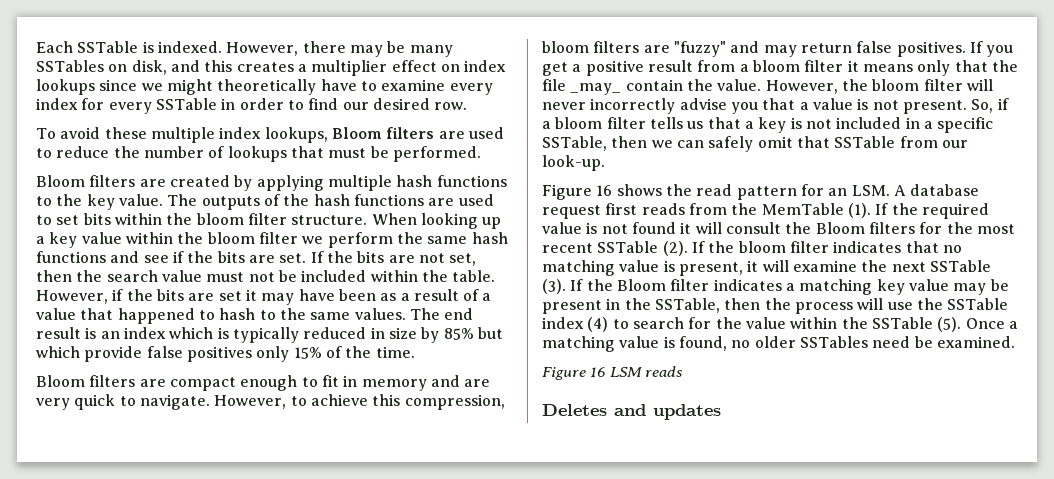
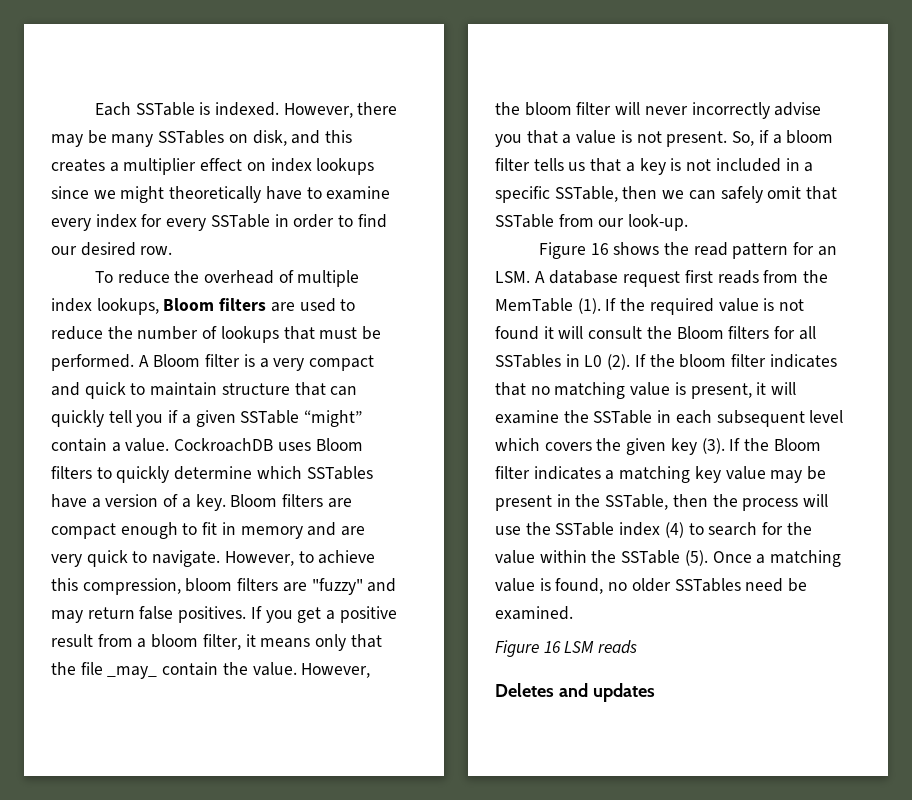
[60,127,147,139] avoid these -> [117,270,294,284] reduce the overhead of
[36,175,507,191] [36,194,494,210] [36,213,502,229] [36,232,508,248] [36,251,477,266] [36,270,496,282] [36,289,492,305] [36,308,474,324] [36,327,503,343] [36,346,415,362] // Bloom filters are created by applying multiple hash functions to the key value. The outputs of the hash functions are used to set bits within the bloom filter structure. When looking up a key value within the bloom filter we perform the same hash functions and see if the bits are set. If the bits are not set, then the search value must not be included within the table. However, if the bits are set it may have been as a result of a value that happened to hash to the same values. The end result is an index which is typically reduced in size by 85% but which provide false positives only 15% of the time. // -> [138,354,375,371] [51,382,358,399] [51,410,363,427] [51,438,363,452] [51,466,373,483] [51,494,226,511] A Bloom filter is a very compact and quick to maintain structure that can quickly tell you if a given SSTable “might” contain a value. CockroachDB uses Bloom filters to quickly determine which SSTables have a version of a key.
[804,60,844,72] filter -> [202,634,241,650] filter,
[946,222,1015,234] [542,241,659,253] the most recent SSTable -> [798,326,816,340] [495,354,603,368] all SSTables in L0
[891,260,991,272] next SSTable -> [593,410,844,427] [495,438,697,455] SSTable in each subsequent level which covers the given key

